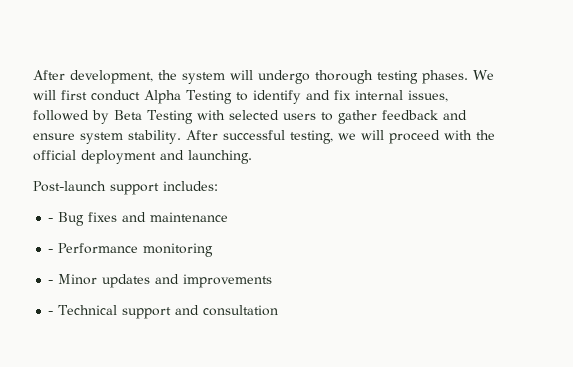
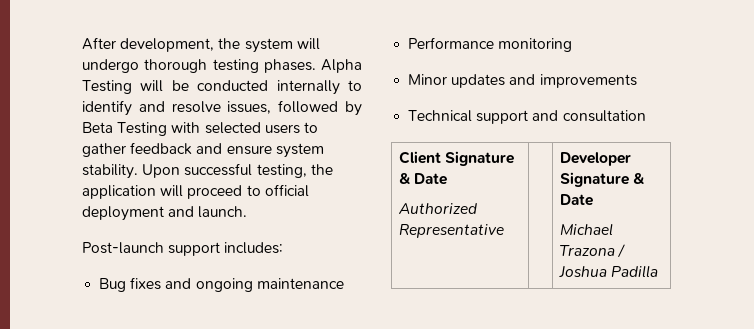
[473,70,494,80] [33,90,232,104] We will first conduct Alpha Testing -> [321,59,362,73] [82,80,340,95] Alpha Testing will be conducted internally
[333,90,403,100] fix internal -> [171,101,221,113] resolve
[185,130,218,140] After -> [142,164,181,178] Upon
[337,130,495,144] we will proceed with the -> [310,164,333,175] [82,185,261,199] the application will proceed to
[188,150,252,164] launching. -> [198,206,248,218] launch.
[48,218,54,222] - -> (284, 248) none
(147, 217) none -> [195,278,253,292] ongoing
[48,249,54,253] - -> (344, 283) none
[48,280,54,284] - -> (573, 45) none
[48,311,54,315] - -> (637, 81) none
(279, 310) none -> [399,151,515,166] [399,173,448,185] [398,203,478,214] [399,224,505,238] [560,152,632,166] [560,172,646,187] [560,194,594,206] [560,223,614,236] [560,244,626,258] [559,265,659,278] // Client Signature & Date // Authorized Representative | | Developer Signature & Date // Michael Trazona / Joshua Padilla

